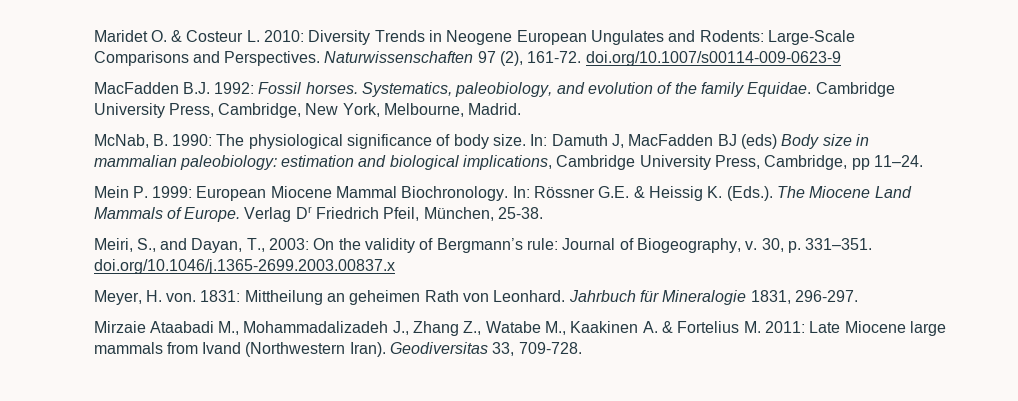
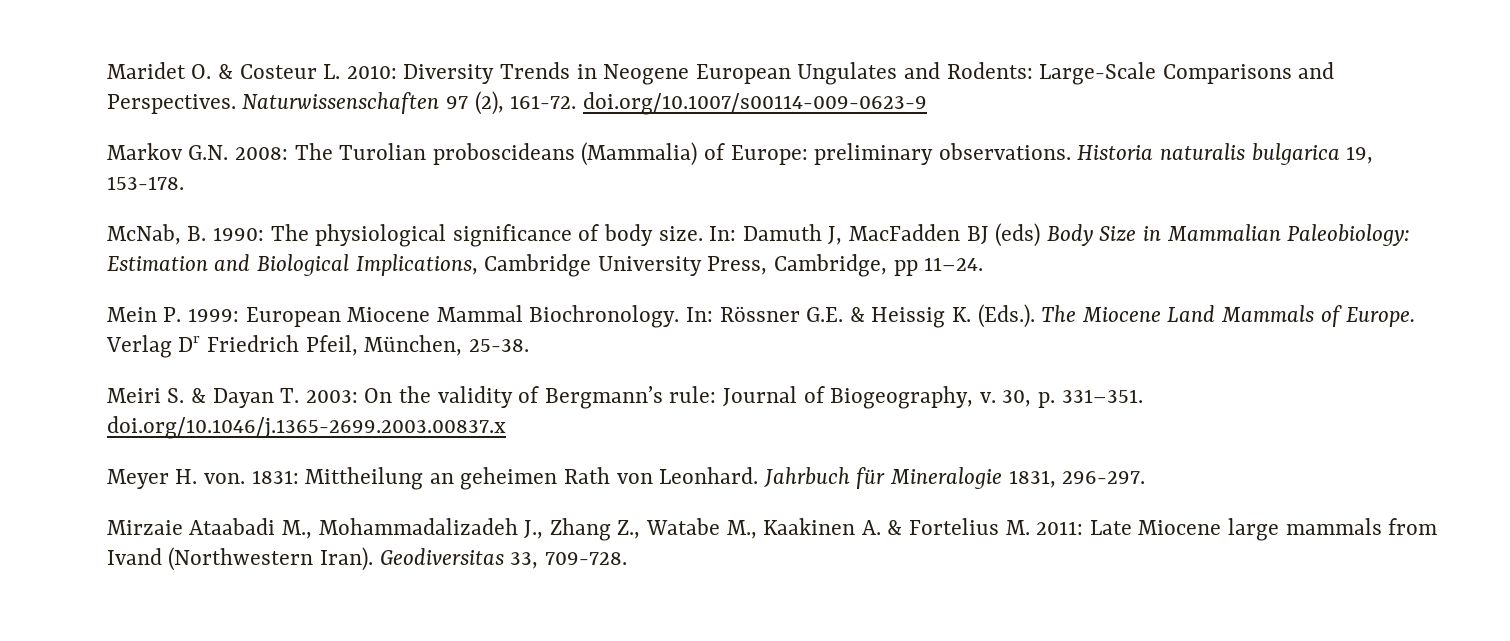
[93,82,895,97] [93,103,522,118] MacFadden B.J. 1992: Fossil horses. Systematics, paleobiology, and evolution of the family Equidae. Cambridge University Press, Cambridge, New York, Melbourne, Madrid. -> [106,142,1374,166] [106,176,184,190] Markov G.N. 2008: The Turolian proboscideans (Mammalia) of Europe: preliminary observations. Historia naturalis bulgarica 19, 153-178.
[822,134,869,146] [93,155,553,170] size in mammalian paleobiology: estimation and biological implications, -> [1099,224,1411,246] [106,254,478,276] Size in Mammalian Paleobiology: Estimation and Biological Implications,
[93,238,265,253] Meiri, S., and Dayan, T., -> [106,388,300,408] Meiri S. & Dayan T.
[93,290,142,305] Meyer, -> [106,469,169,489] Meyer

